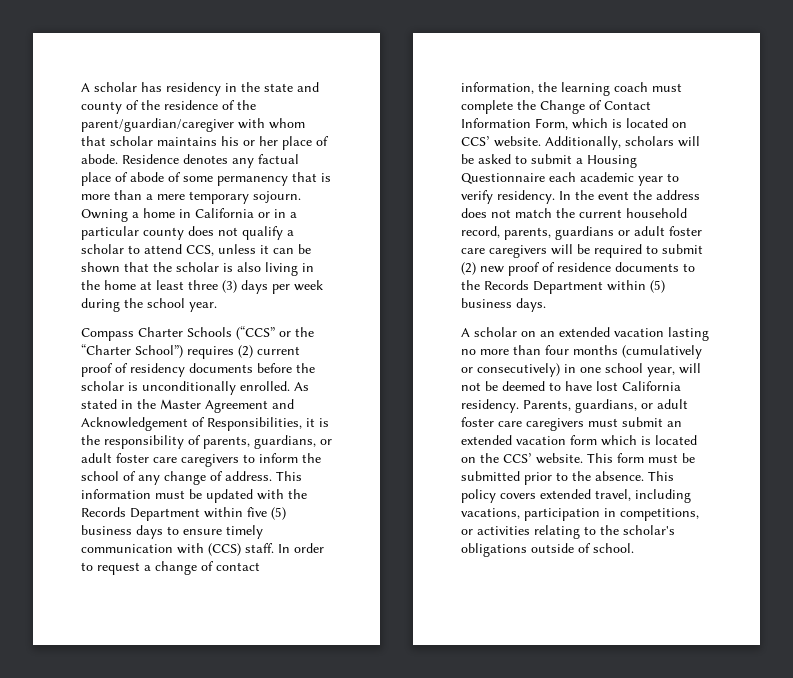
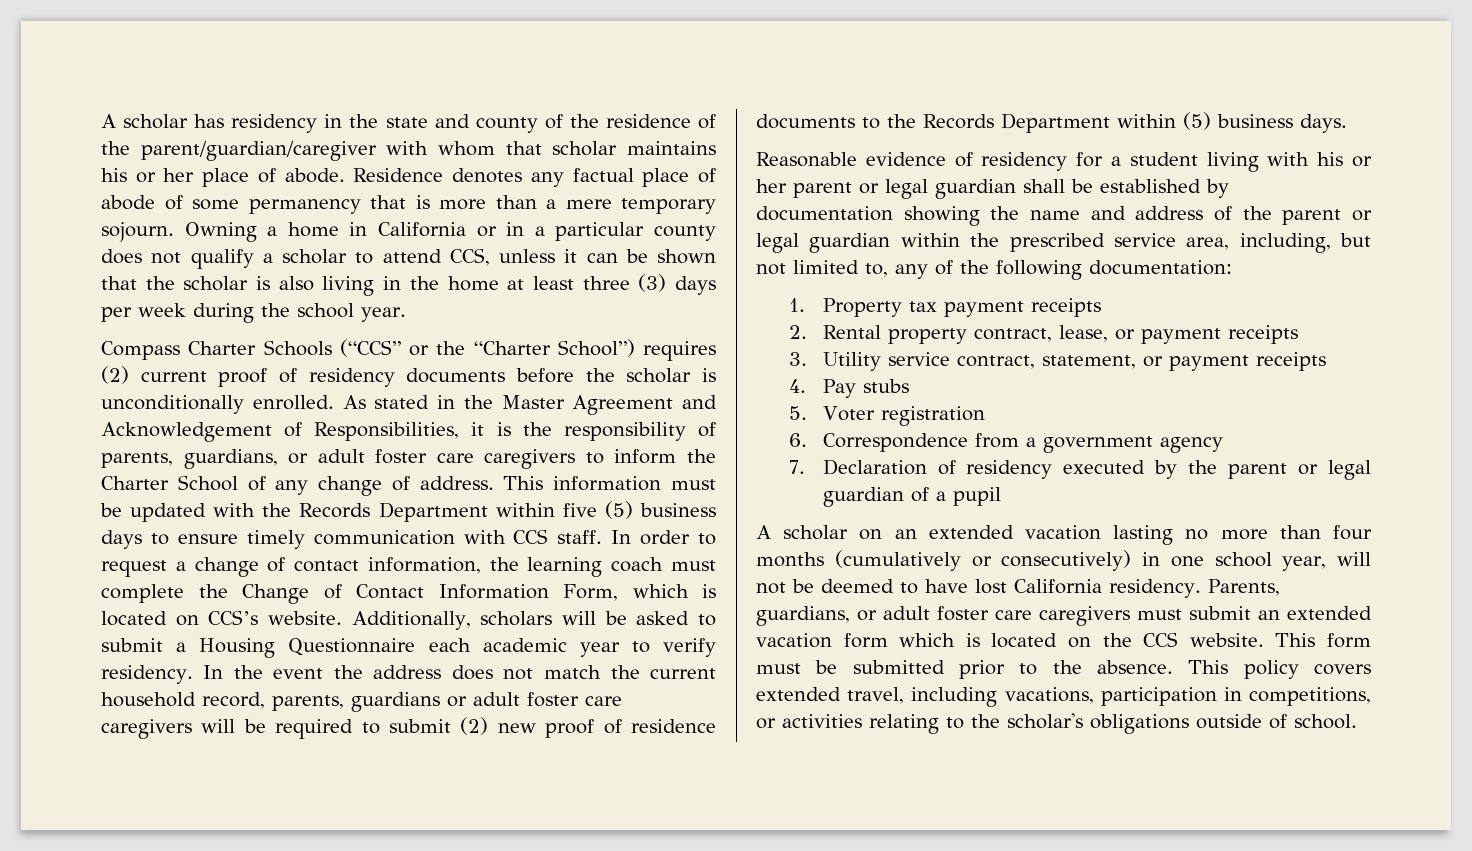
[81,471,119,481] school -> [101,475,238,491] Charter School
[208,543,241,556] (CCS) -> [513,529,549,544] CCS
[461,136,490,146] CCS’ -> [208,610,259,625] CCS’s
(546, 305) none -> [756,152,1372,172] [756,179,1229,199] [756,206,1372,226] [756,233,1371,253] [756,260,1232,280] [789,298,1101,317] [789,325,1298,344] [789,352,1326,371] [789,379,909,398] [789,406,985,426] [789,433,1223,453] [789,459,1371,480] [822,487,1001,507] // Reasonable evidence of residency for a student living with his or her parent or legal guardian shall be established by documentation showing the name and address of the parent or legal guardian within the prescribed service area, including, but not limited to, any of the following documentation: // 1. Property tax payment receipts // 2. Rental property contract, lease, or payment receipts // 3. Utility service contract, statement, or payment receipts // 4. Pay stubs // 5. Voter registration // 6. Correspondence from a government agency // 7. Declaration of residency executed by the parent or legal guardian of a pupil
[503,453,532,463] CCS’ -> [1143,632,1179,647] CCS

